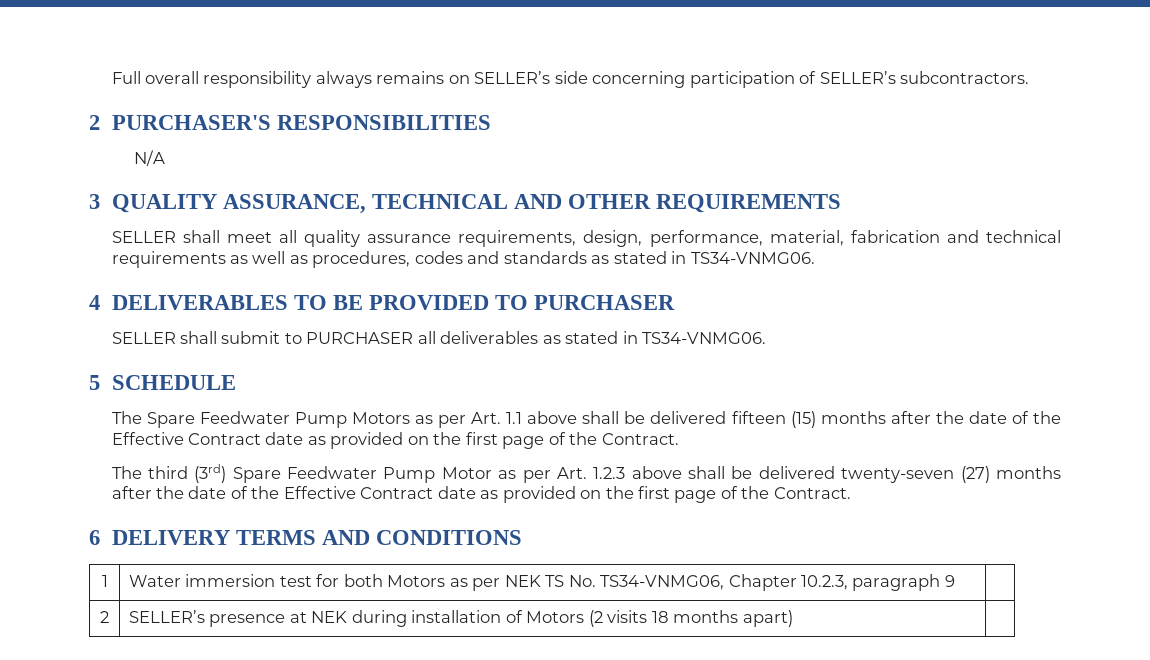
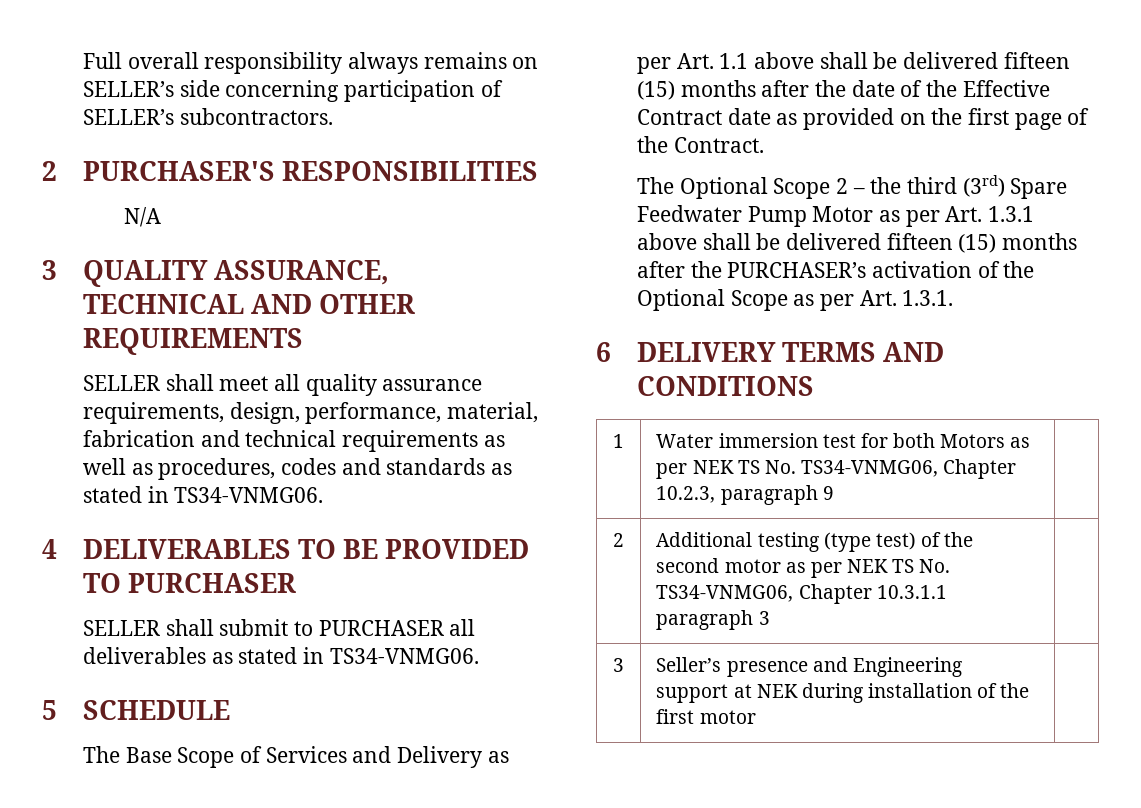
[146,411,410,428] Spare Feedwater Pump Motors -> [125,746,482,768] Base Scope of Services and Delivery
(142, 472) none -> [679,177,902,199] Optional Scope 2 – the
[593,466,1061,483] [111,486,851,503] 1.2.3 above shall be delivered twenty-seven (27) months after the date of the Effective Contract date as provided on the first page of the Contract. -> [987,206,1034,222] [636,233,1077,253] [636,261,1035,278] [636,289,954,311] 1.3.1 above shall be delivered fifteen (15) months after the PURCHASER’s activation of the Optional Scope as per Art. 1.3.1.
[129,610,286,627] SELLER’s presence -> [656,532,974,552] [656,558,951,578] [656,584,947,604] [656,610,770,630] [613,658,624,672] [656,657,962,677] [656,684,729,703] Additional testing (type test) of the second motor as per NEK TS No. TS34-VNMG06, Chapter 10.3.1.1 paragraph 3 | // 3 | Seller’s presence and Engineering support
[526,610,793,627] Motors (2 visits 18 months apart) -> [1000,683,1030,698] [656,709,756,724] the first motor

